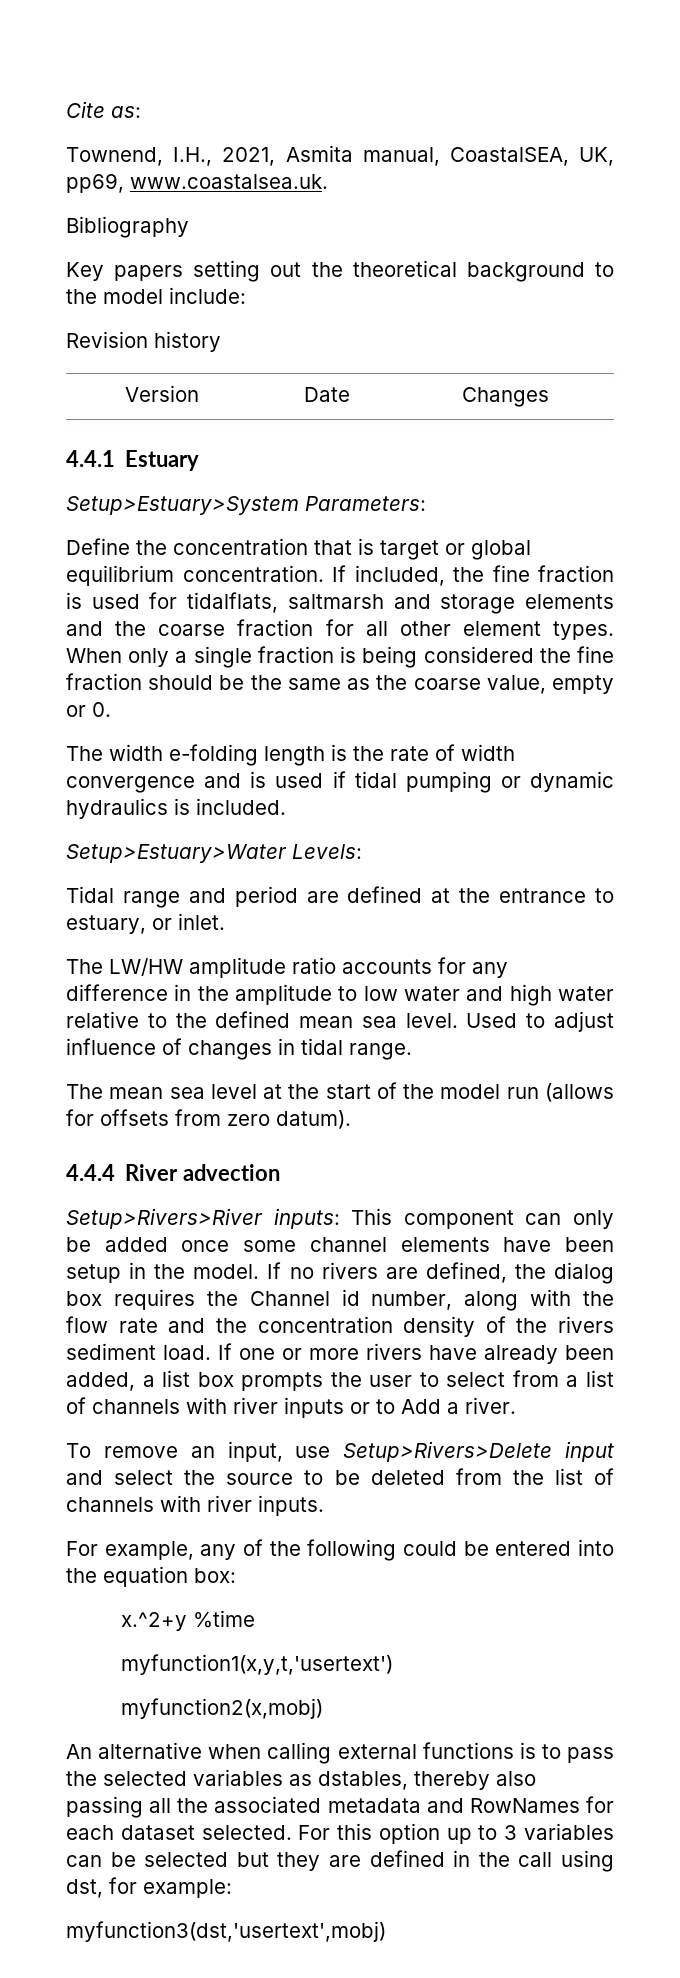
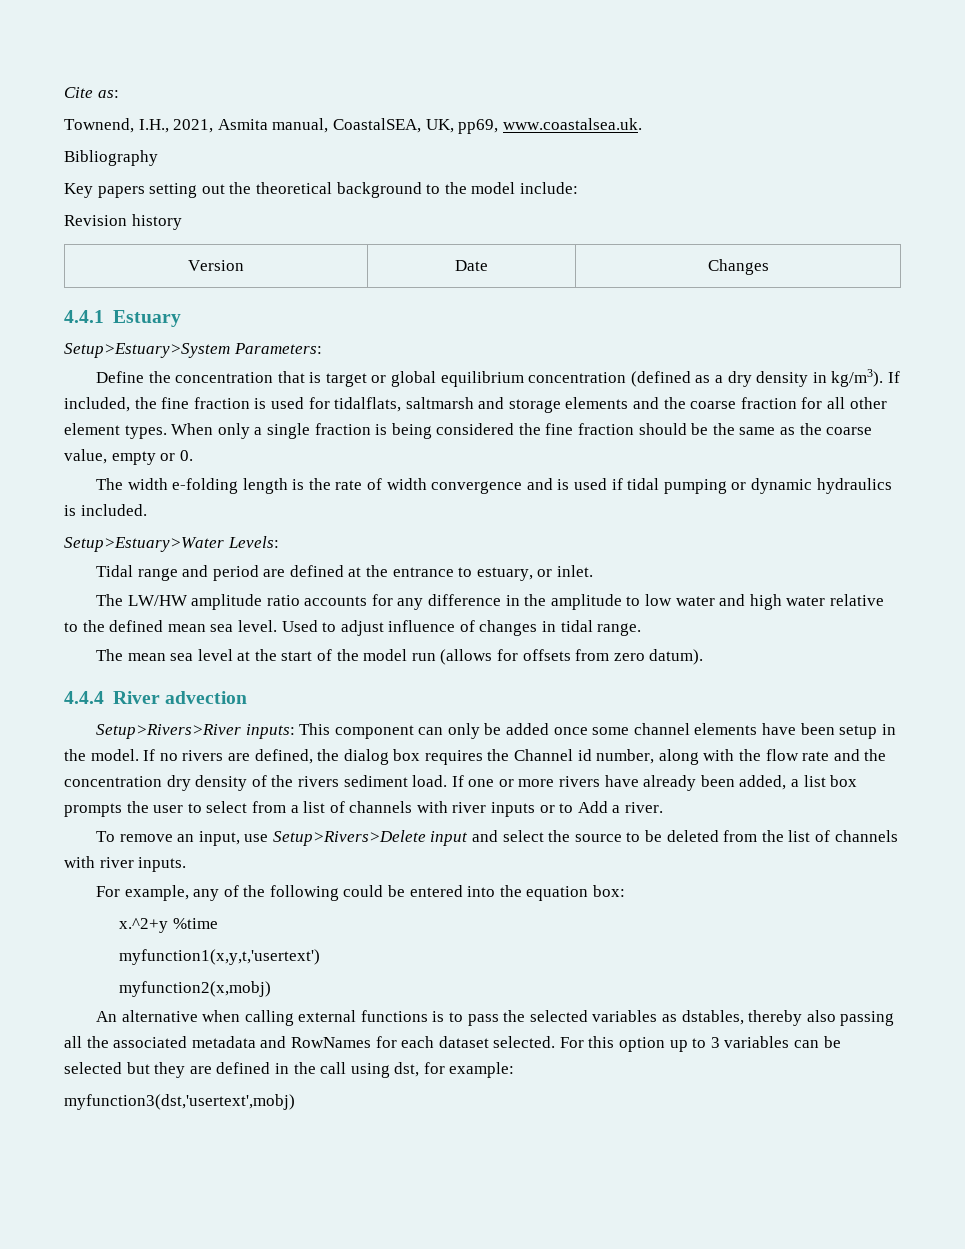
[182,565,324,582] concentration. -> [528,369,884,387] concentration (defined as a dry density in kg/m3).
(393, 1324) none -> [166,775,191,791] dry

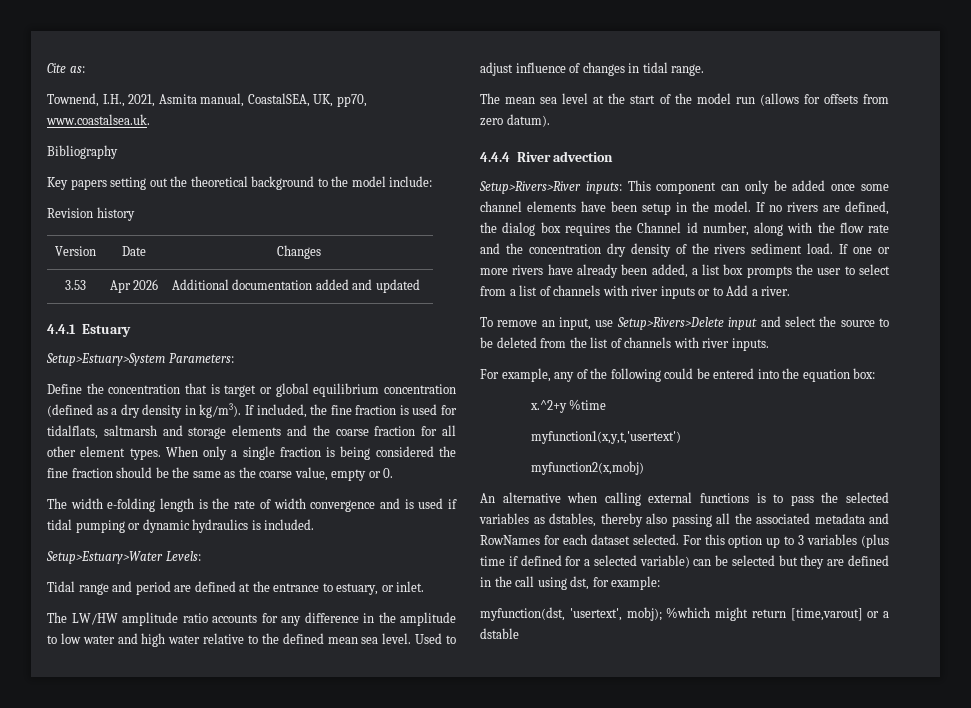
[458,119,499,134] pp69, -> [336,94,367,107] pp70,
(769, 267) none -> [64,280,86,290] [109,279,159,293] [171,279,420,293] // 3.53 | Apr 2026 | Additional documentation added and updated
(790, 1042) none -> [861,534,889,548] [480,555,690,568] (plus time if defined for a selected variable)
[64,1094,295,1110] myfunction3(dst,'usertext',mobj) -> [480,607,889,621] [480,628,519,639] myfunction(dst, 'usertext', mobj); %which might return [time,varout] or a dstable

